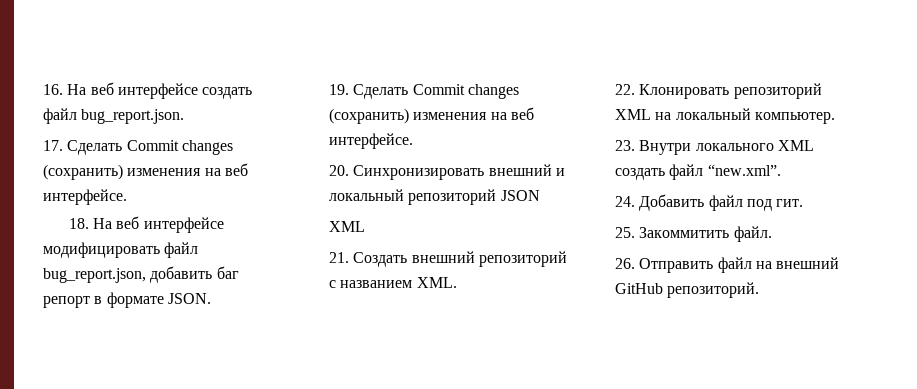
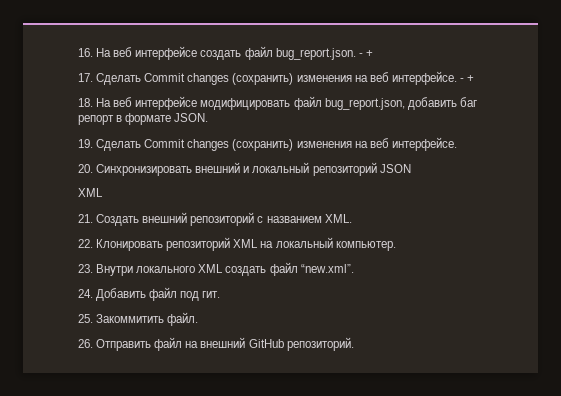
(185, 116) none -> [358,50,373,57] - +
(127, 197) none -> [459,75,475,82] - +

